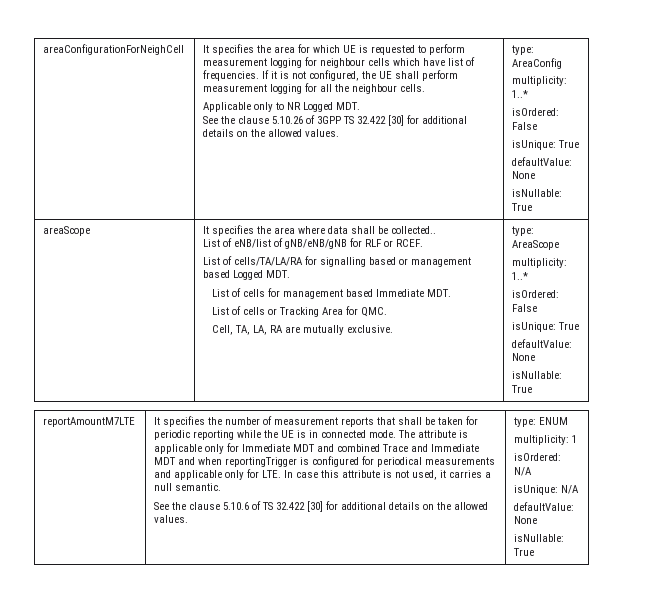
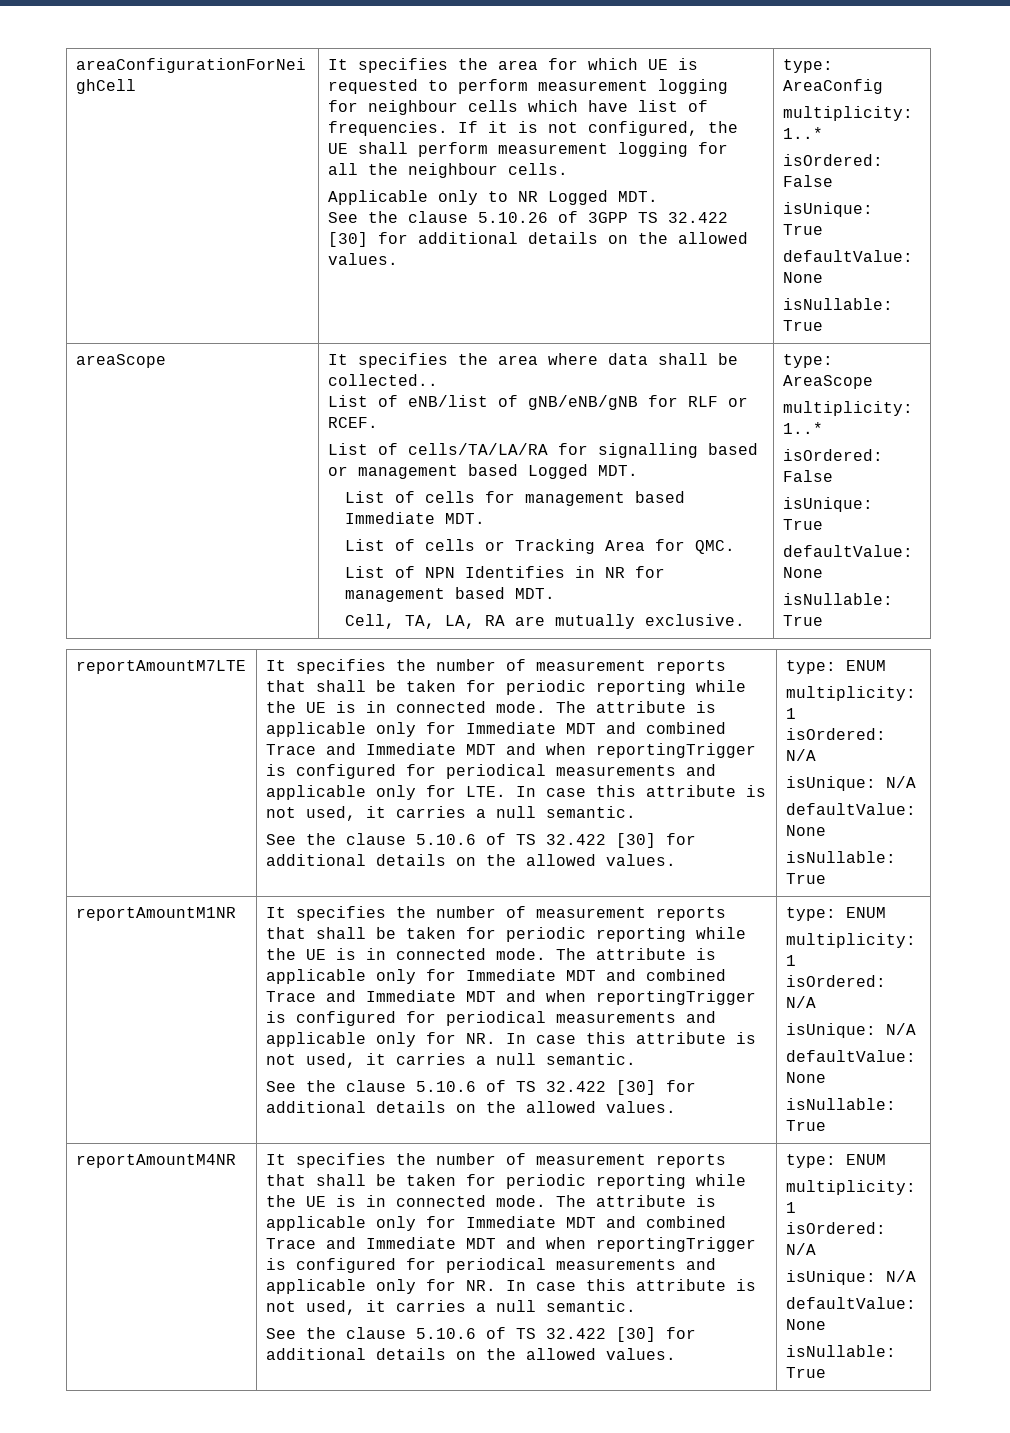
(388, 312) none -> [345,566,666,578] [345,587,556,602] // List of NPN Identifies in NR for management based MDT.
(535, 552) none -> [75,907,236,921] [265,906,726,921] [265,927,746,942] [265,948,716,960] [265,969,726,984] [265,990,756,1005] [265,1011,716,1026] [265,1032,756,1047] [265,1053,636,1068] [265,1080,696,1095] [265,1101,676,1113] [785,907,886,921] [785,933,916,948] [785,955,796,966] [785,975,886,987] [785,996,816,1008] [785,1023,916,1038] [785,1050,916,1062] [785,1072,826,1083] [785,1098,896,1110] [785,1120,826,1131] [75,1154,236,1168] [265,1153,726,1168] [265,1174,746,1189] [265,1195,716,1207] [265,1216,726,1231] [265,1237,756,1252] [265,1258,716,1273] [265,1279,756,1294] [265,1300,636,1315] [265,1327,696,1342] [265,1348,676,1360] [785,1154,886,1168] [785,1180,916,1195] [785,1202,796,1213] [785,1222,886,1234] [785,1243,816,1255] [785,1270,916,1285] [785,1297,916,1309] [785,1319,826,1330] [785,1345,896,1357] [785,1367,826,1378] // reportAmountM1NR | It specifies the number of measurement reports that shall be taken for periodic reporting while the UE is in connected mode. The attribute is applicable only for Immediate MDT and combined Trace and Immediate MDT and when reportingTrigger is configured for periodical measurements and applicable only for NR. In case this attribute is not used, it carries a null semantic. // See the clause 5.10.6 of TS 32.422 [30] for additional details on the allowed values. | type: ENUM // multiplicity: 1 // isOrdered: N/A // isUnique: N/A // defaultValue: None // isNullable: True // reportAmountM4NR | It specifies the number of measurement reports that shall be taken for periodic reporting while the UE is in connected mode. The attribute is applicable only for Immediate MDT and combined Trace and Immediate MDT and when reportingTrigger is configured for periodical measurements and applicable only for NR. In case this attribute is not used, it carries a null semantic. // See the clause 5.10.6 of TS 32.422 [30] for additional details on the allowed values. | type: ENUM // multiplicity: 1 // isOrdered: N/A // isUnique: N/A // defaultValue: None // isNullable: True

